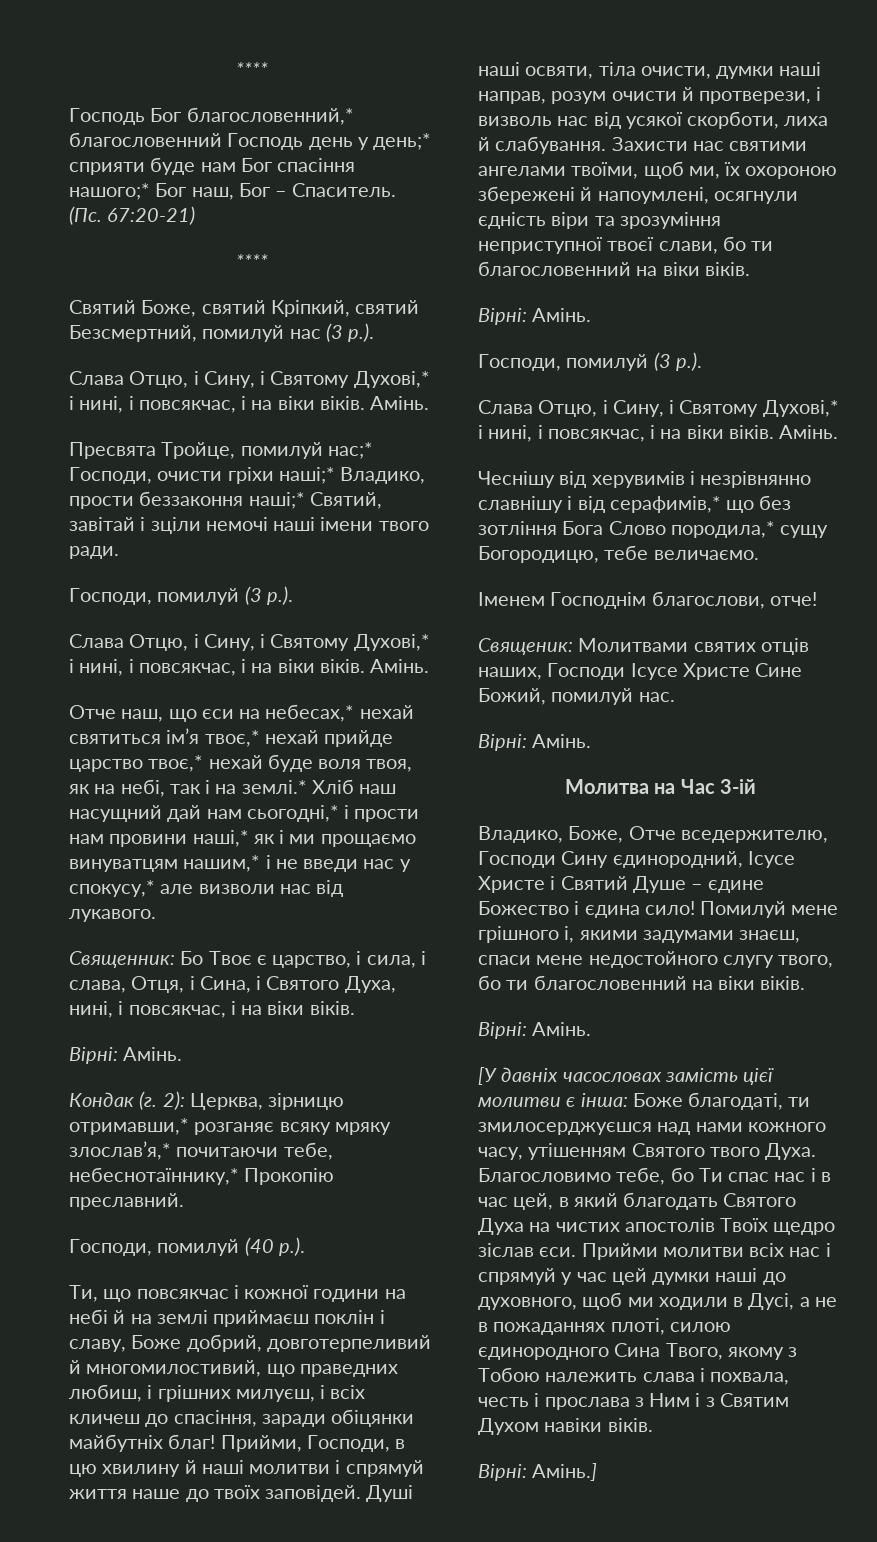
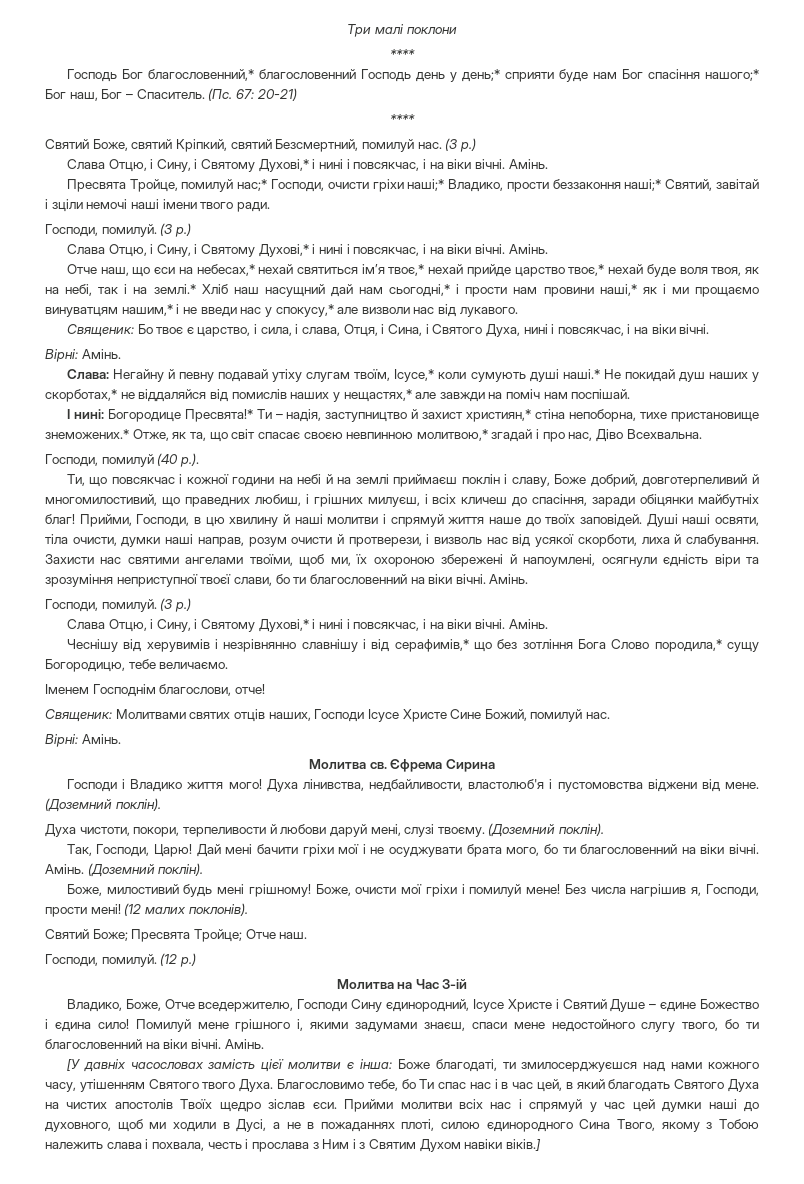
(235, 69) none -> [347,24,457,37] Три малі поклони //
[107,206,196,225] 67:20-21) -> [235,88,297,101] 67: 20-21)
[289,323,375,342] [69,371,430,388] [69,396,365,413] нас (3 р.). // Слава Отцю, і Сину, і Святому Духові,* і нині, і повсякчас, і на віки віків. -> [417,138,476,152] [66,159,505,172] нас. (3 р.) // Слава Отцю, і Сину, і Святому Духові,* і нині і повсякчас, і на віки вічні.
[157,586,293,605] [69,634,430,651] [69,659,365,676] помилуй (3 р.). // Слава Отцю, і Сину, і Святому Духові,* і нині, і повсякчас, і на віки віків. -> [101,223,191,237] [66,244,505,257] помилуй. (3 р.) // Слава Отцю, і Сину, і Святому Духові,* і нині і повсякчас, і на віки вічні.
[69,951,252,968] Священник: Бо Твоє -> [66,324,184,337] Священик: Бо твоє
[69,1001,355,1018] [69,1047,183,1064] [69,1091,345,1110] [69,1118,391,1135] [69,1141,333,1160] [69,1167,335,1185] [69,1193,184,1210] нині, і повсякчас, і на віки віків. // Вірні: Амінь. // Кондак (г. 2): Церква, зірницю отримавши,* розганяє всяку мряку злослав’я,* почитаючи тебе, небеснотаїннику,* Прокопію преславний. -> [523,324,710,336] [45,349,121,362] [66,369,760,382] [45,389,631,402] [66,409,760,422] [45,429,702,442] нині і повсякчас, і на віки вічні. // Вірні: Амінь. // Слава: Негайну й певну подавай утіху слугам твоїм, Ісусе,* коли сумують душі наші.* Не покидай душ наших у скорботах,* не віддаляйся від помислів наших у нещастях,* але завжди на поміч нам поспішай. // І нині: Богородице Пресвята!* Ти – надія, заступництво й захист християн,* стіна непоборна, тихе пристановище знеможених.* Отже, як та, що світ спасає своєю невпинною молитвою,* згадай і про нас, Діво Всехвальна.
[704,262,750,276] [478,308,527,325] віків. // Вірні: -> [455,574,486,584] вічні.
[566,352,702,371] [478,400,839,417] [478,425,774,442] помилуй (3 р.). // Слава Отцю, і Сину, і Святому Духові,* і нині, і повсякчас, і на віки віків. -> [101,598,191,612] [66,619,505,632] помилуй. (3 р.) // Слава Отцю, і Сину, і Святому Духові,* і нині і повсякчас, і на віки вічні.
(592, 741) none -> [309,759,495,772] [66,779,760,792] [45,798,161,812] [45,823,605,837] [66,844,760,857] [45,863,204,877] [66,884,760,897] [45,903,248,917] [45,929,308,942] [45,953,196,967] // Молитва св. Єфрема Сирина // Господи і Владико життя мого! Духа лінивства, недбайливости, властолюб'я і пустомовства віджени від мене. (Доземний поклін). // Духа чистоти, покори, терпеливости й любови даруй мені, слузі твоєму. (Доземний поклін). // Так, Господи, Царю! Дай мені бачити гріхи мої і не осуджувати брата мого, бо ти благословенний на віки вічні. Амінь. (Доземний поклін). // Боже, милостивий будь мені грішному! Боже, очисти мої гріхи і помилуй мене! Без числа нагрішив я, Господи, прости мені! (12 малих поклонів). // Святий Боже; Пресвята Тройце; Отче наш. // Господи, помилуй. (12 р.)
[760,976,806,990] [478,1022,527,1039] віків. // Вірні: -> [190,1039,221,1049] вічні.
[607,1418,653,1432] [478,1463,598,1481] віків. // Вірні: Амінь.] -> [506,1139,542,1151] віків.]

